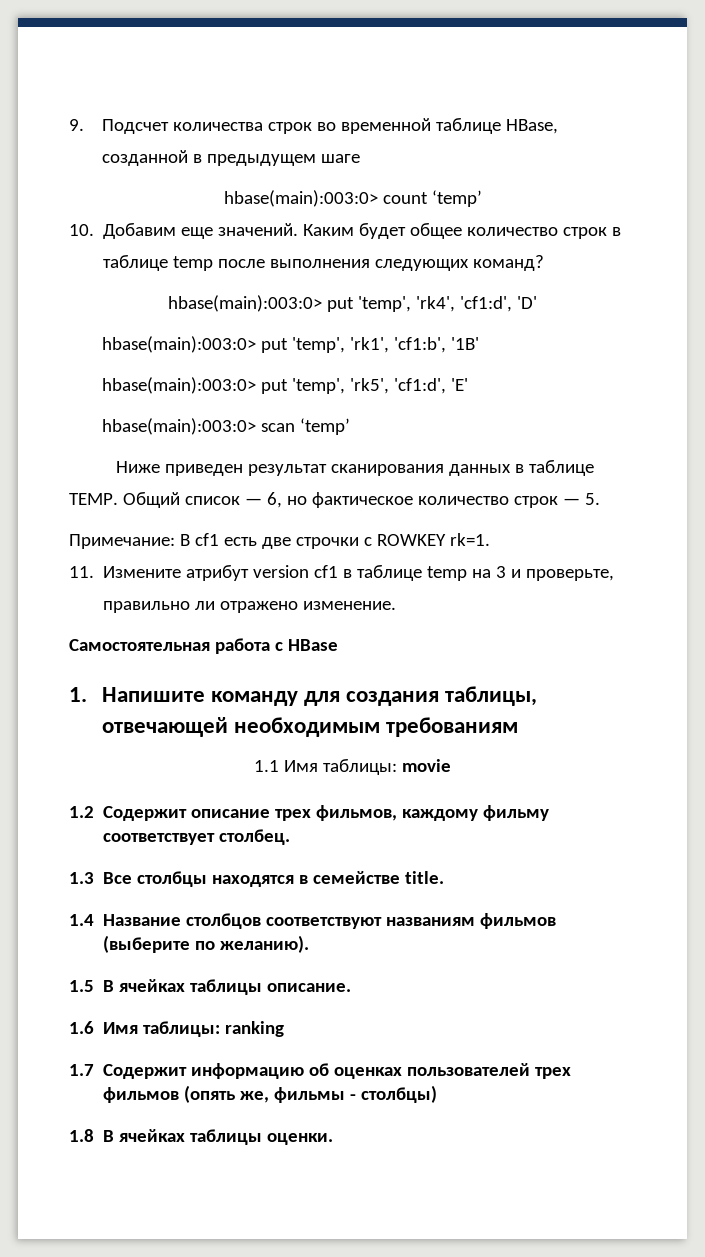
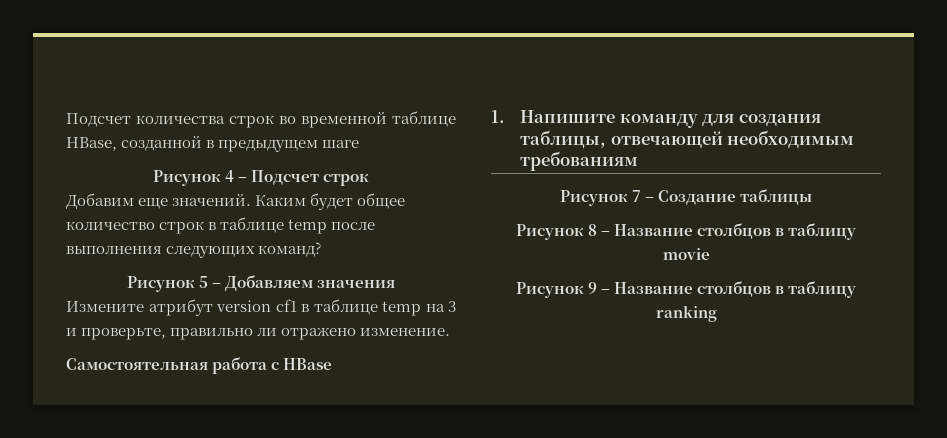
[69,119,84,131] 9. -> (66, 120) none
[223,190,482,207] [69,224,94,236] hbase(main):003:0> count ‘temp’ // 10. -> [152,170,370,186] Рисунок 4 – Подсчет строк //
[168,295,537,312] [101,336,479,353] [101,377,468,394] [101,418,350,435] [115,460,594,476] [69,492,600,508] [69,533,490,549] [69,566,94,578] hbase(main):003:0> put 'temp', 'rk4', 'cf1:d', 'D' // hbase(main):003:0> put 'temp', 'rk1', 'cf1:b', '1B' // hbase(main):003:0> put 'temp', 'rk5', 'cf1:d', 'E' // hbase(main):003:0> scan ‘temp’ // Ниже приведен результат сканирования данных в таблице TEMP. Общий список — 6, но фактическое количество строк — 5. // Примечание: В cf1 есть две строчки с ROWKEY rk=1. // 11. -> [126,275,396,292] Рисунок 5 – Добавляем значения //
[254,759,451,775] [69,805,550,821] [103,829,291,845] [69,871,445,887] [69,913,557,929] [103,935,310,953] [69,979,352,995] [69,1021,285,1037] [69,1063,572,1079] [103,1085,438,1103] [69,1129,334,1145] 1.1 Имя таблицы: movie // 1.2 Содержит описание трех фильмов, каждому фильму соответствует столбец. // 1.3 Все столбцы находятся в семействе title. // 1.4 Название столбцов соответствуют названиям фильмов (выберите по желанию). // 1.5 В ячейках таблицы описание. // 1.6 Имя таблицы: ranking // 1.7 Содержит информацию об оценках пользователей трех фильмов (опять же, фильмы - столбцы) // 1.8 В ячейках таблицы оценки. -> [559,189,813,206] [515,223,857,240] [662,248,710,260] [515,281,857,298] [655,305,717,322] Рисунок 7 – Создание таблицы // Рисунок 8 – Название столбцов в таблицу movie // Рисунок 9 – Название столбцов в таблицу ranking

